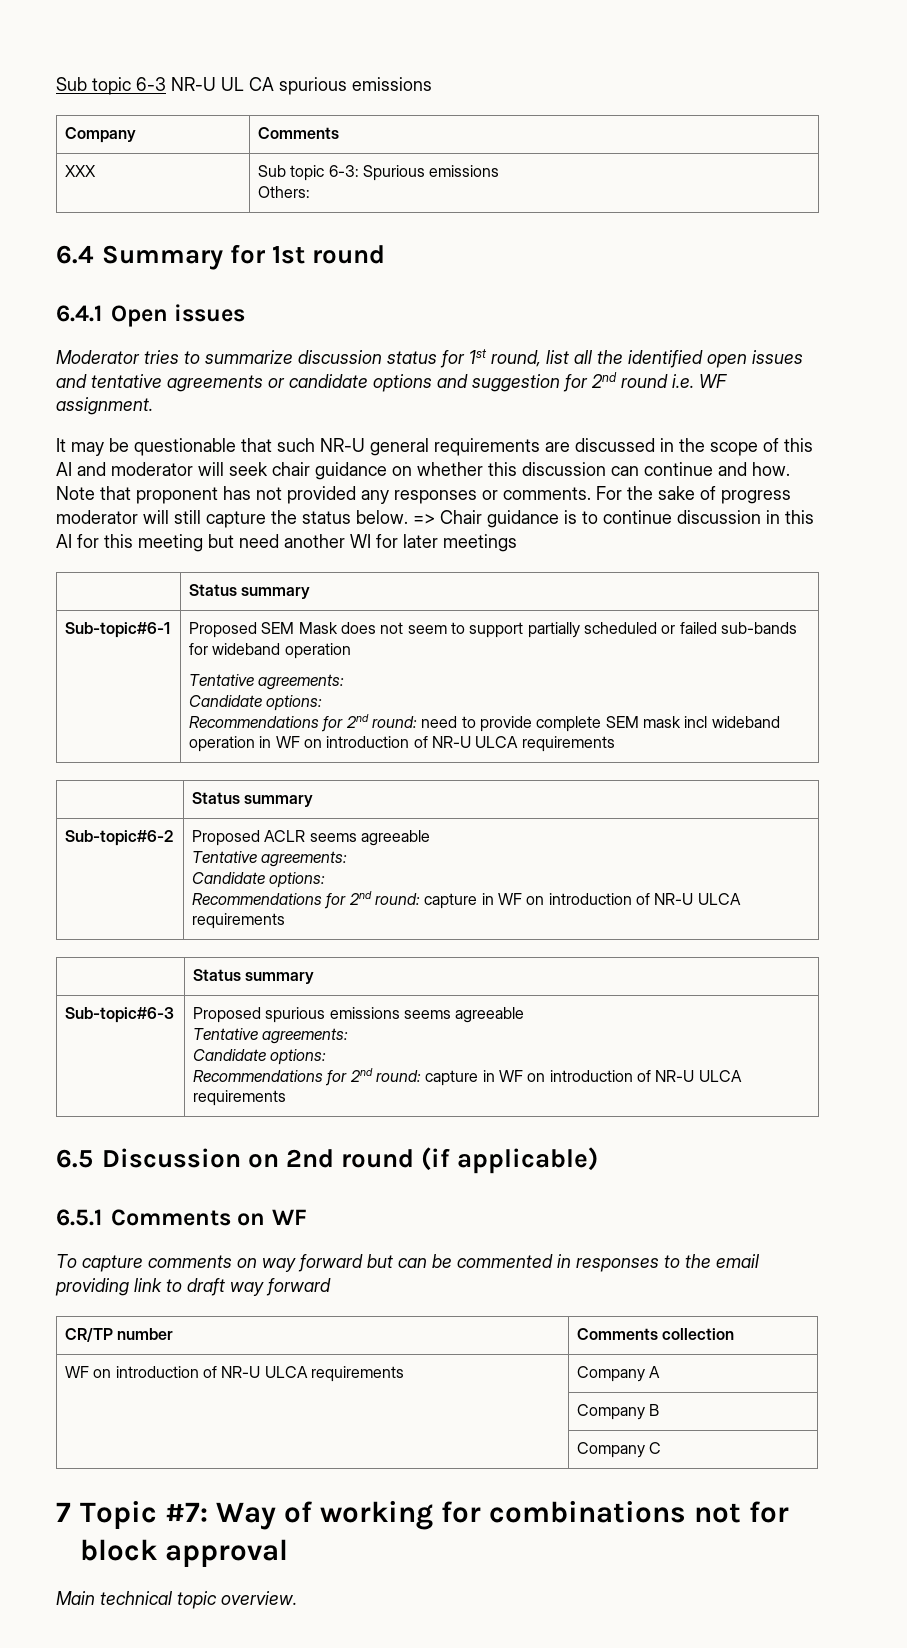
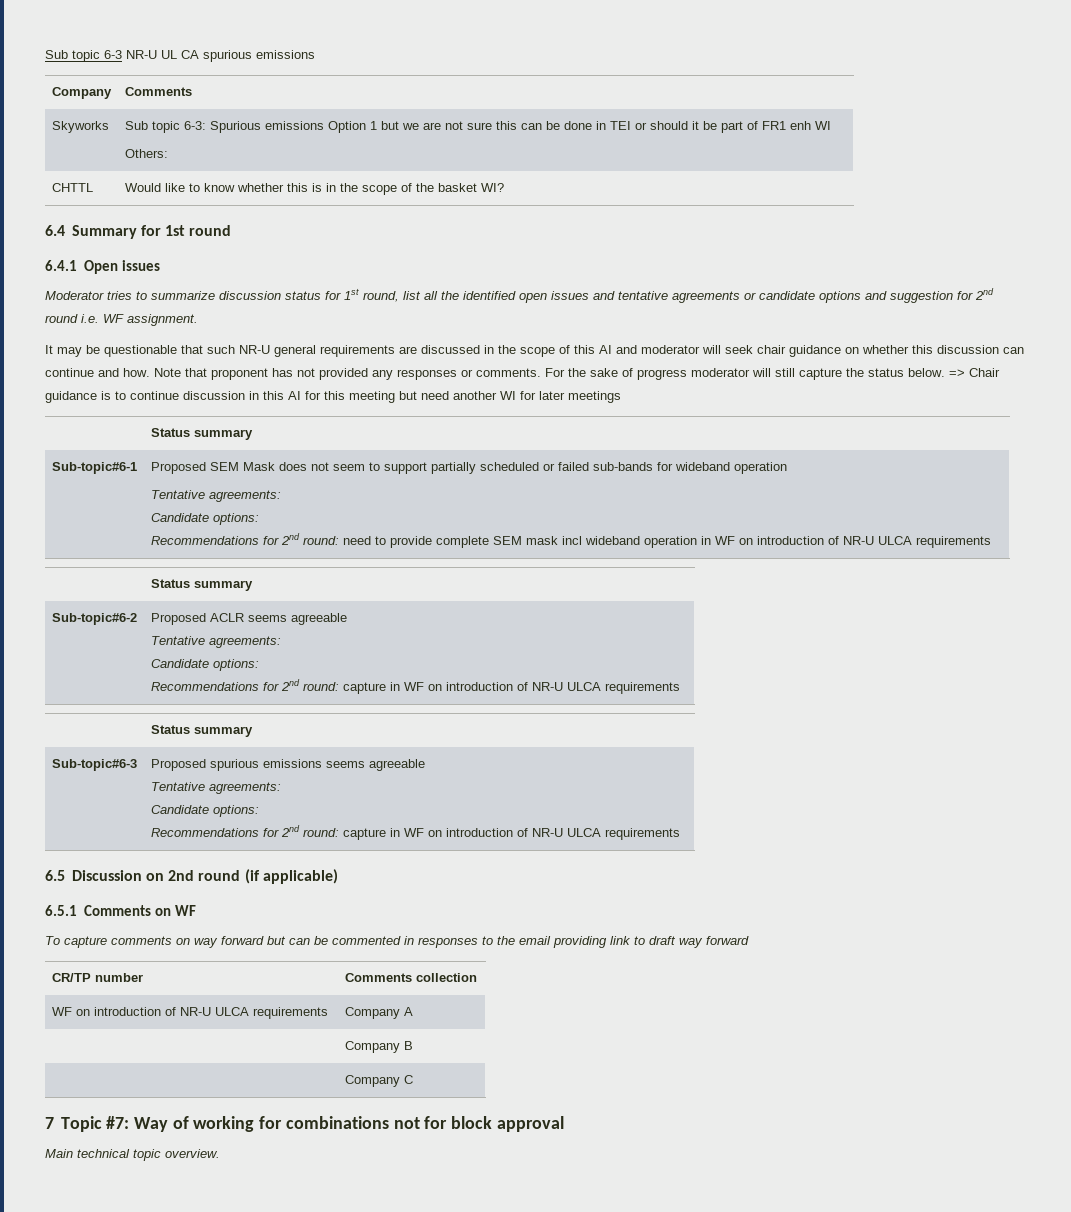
[65,165,97,177] XXX -> [51,121,109,133] Skyworks
[258,186,311,198] // Others: -> [327,121,831,133] [124,149,168,158] [51,183,93,192] [124,183,504,195] Option 1 but we are not sure this can be done in TEI or should it be part of FR1 enh WI // Others: // CHTTL | Would like to know whether this is in the scope of the basket WI?

